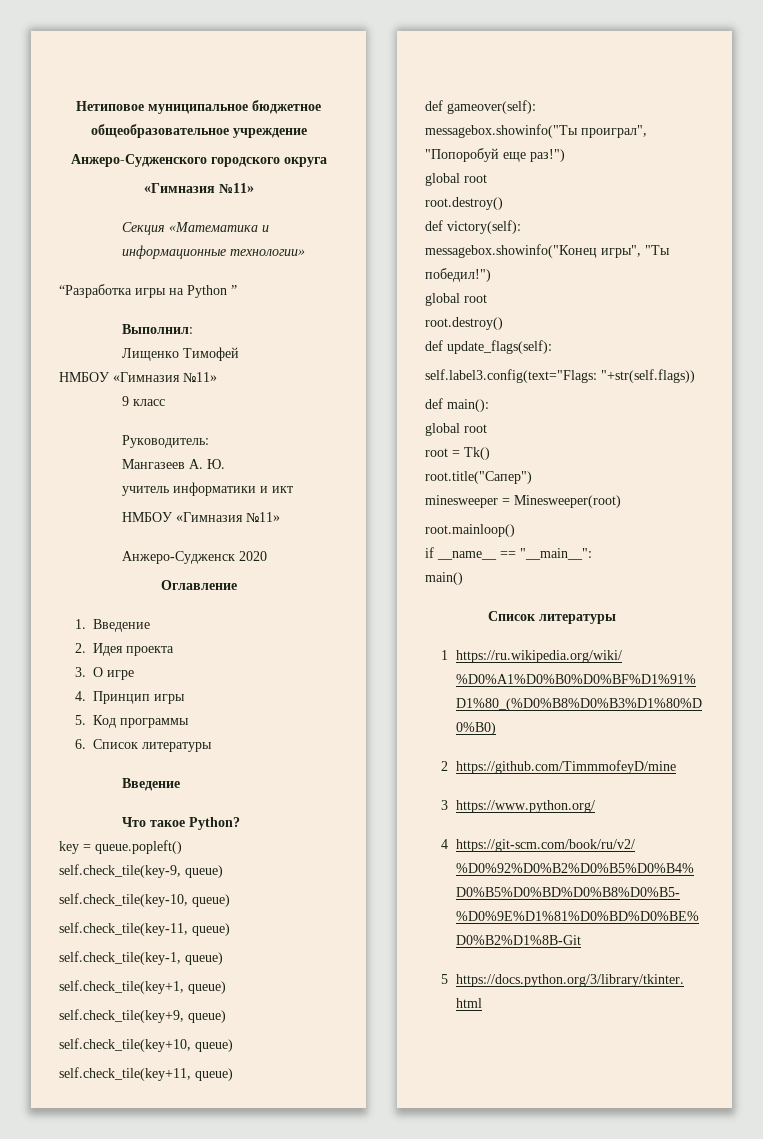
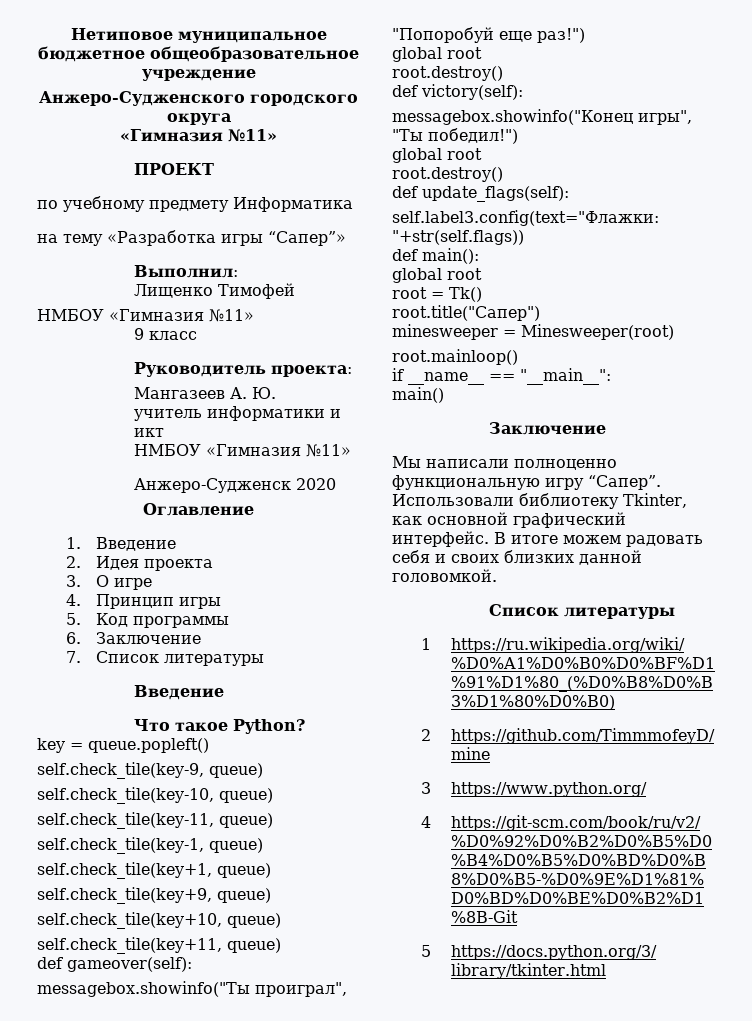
[121,222,269,235] [121,245,305,259] [59,284,237,298] Секция «Математика и информационные технологии» // “Разработка игры на Python ” -> [133,163,214,175] [37,196,353,212] [37,230,346,246] ПРОЕКТ // по учебному предмету Информатика // на тему «Разработка игры “Сапер”»
[121,435,209,448] Руководитель: -> [133,362,352,377] Руководитель проекта:
(86, 744) none -> [95,632,201,644] [66,651,82,663] Заключение // 7.
[425,369,597,383] self.label3.config(text="Flags: -> [392,210,659,226] self.label3.config(text="Флажки:
(463, 578) none -> [488,422,606,435] [392,456,617,470] [392,475,661,490] [392,493,687,509] [392,512,626,528] [392,531,703,547] [392,550,642,565] [392,569,497,582] // Заключение // Мы написали полноценно функциональную игру “Сапер”. Использовали библиотеку Tkinter, как основной графический интерфейс. В итоге можем радовать себя и своих близких данной головомкой.

